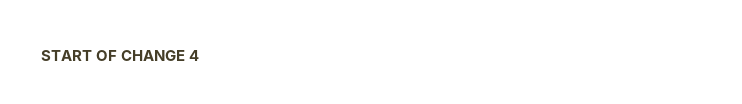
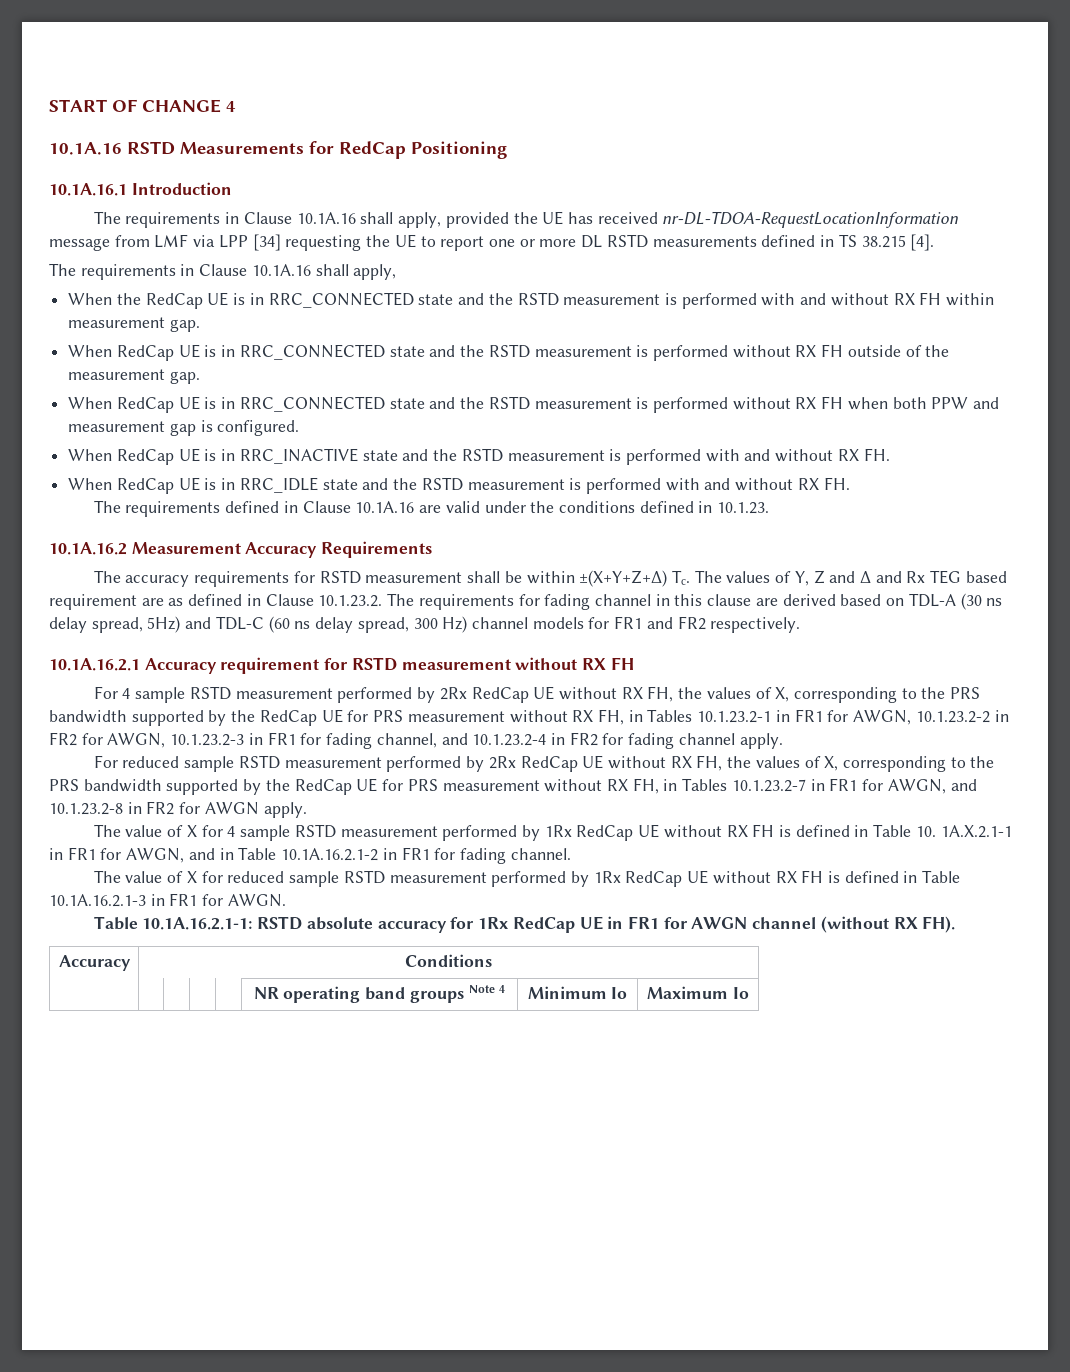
(200, 55) none -> [49,141,507,159] [49,182,232,196] [93,211,960,228] [49,234,935,251] [49,263,397,280] [68,292,995,309] [68,317,200,332] [68,344,950,361] [68,369,200,384] [68,396,1000,413] [68,420,300,436] [68,448,890,465] [68,477,850,494] [93,500,770,517] [49,541,433,558] [93,570,1007,587] [49,593,1003,610] [49,616,801,633] [49,657,634,674] [93,686,981,703] [49,709,1009,726] [49,732,783,749] [93,755,995,772] [49,778,977,795] [49,801,307,818] [93,824,1012,841] [49,847,571,864] [93,870,961,887] [49,893,286,907] [93,916,956,933] [58,955,131,971] [405,954,492,967] [253,985,506,1003] [527,986,628,999] [647,986,749,999] // 10.1A.16 RSTD Measurements for RedCap Positioning // 10.1A.16.1 Introduction // The requirements in Clause 10.1A.16 shall apply, provided the UE has received nr-DL-TDOA-RequestLocationInformation message from LMF via LPP [34] requesting the UE to report one or more DL RSTD measurements defined in TS 38.215 [4]. // The requirements in Clause 10.1A.16 shall apply, // When the RedCap UE is in RRC_CONNECTED state and the RSTD measurement is performed with and without RX FH within measurement gap. // When RedCap UE is in RRC_CONNECTED state and the RSTD measurement is performed without RX FH outside of the measurement gap. // When RedCap UE is in RRC_CONNECTED state and the RSTD measurement is performed without RX FH when both PPW and measurement gap is configured. // When RedCap UE is in RRC_INACTIVE state and the RSTD measurement is performed with and without RX FH. // When RedCap UE is in RRC_IDLE state and the RSTD measurement is performed with and without RX FH. // The requirements defined in Clause 10.1A.16 are valid under the conditions defined in 10.1.23. // 10.1A.16.2 Measurement Accuracy Requirements // The accuracy requirements for RSTD measurement shall be within ±(X+Y+Z+Δ) Tc. The values of Y, Z and Δ and Rx TEG based requirement are as defined in Clause 10.1.23.2. The requirements for fading channel in this clause are derived based on TDL-A (30 ns delay spread, 5Hz) and TDL-C (60 ns delay spread, 300 Hz) channel models for FR1 and FR2 respectively. // 10.1A.16.2.1 Accuracy requirement for RSTD measurement without RX FH // For 4 sample RSTD measurement performed by 2Rx RedCap UE without RX FH, the values of X, corresponding to the PRS bandwidth supported by the RedCap UE for PRS measurement without RX FH, in Tables 10.1.23.2-1 in FR1 for AWGN, 10.1.23.2-2 in FR2 for AWGN, 10.1.23.2-3 in FR1 for fading channel, and 10.1.23.2-4 in FR2 for fading channel apply. // For reduced sample RSTD measurement performed by 2Rx RedCap UE without RX FH, the values of X, corresponding to the PRS bandwidth supported by the RedCap UE for PRS measurement without RX FH, in Tables 10.1.23.2-7 in FR1 for AWGN, and 10.1.23.2-8 in FR2 for AWGN apply. // The value of X for 4 sample RSTD measurement performed by 1Rx RedCap UE without RX FH is defined in Table 10. 1A.X.2.1-1 in FR1 for AWGN, and in Table 10.1A.16.2.1-2 in FR1 for fading channel. // The value of X for reduced sample RSTD measurement performed by 1Rx RedCap UE without RX FH is defined in Table 10.1A.16.2.1-3 in FR1 for AWGN. // Table 10.1A.16.2.1-1: RSTD absolute accuracy for 1Rx RedCap UE in FR1 for AWGN channel (without RX FH). // Accuracy | Conditions // | | | | | NR operating band groups Note 4 | Minimum Io | Maximum Io

